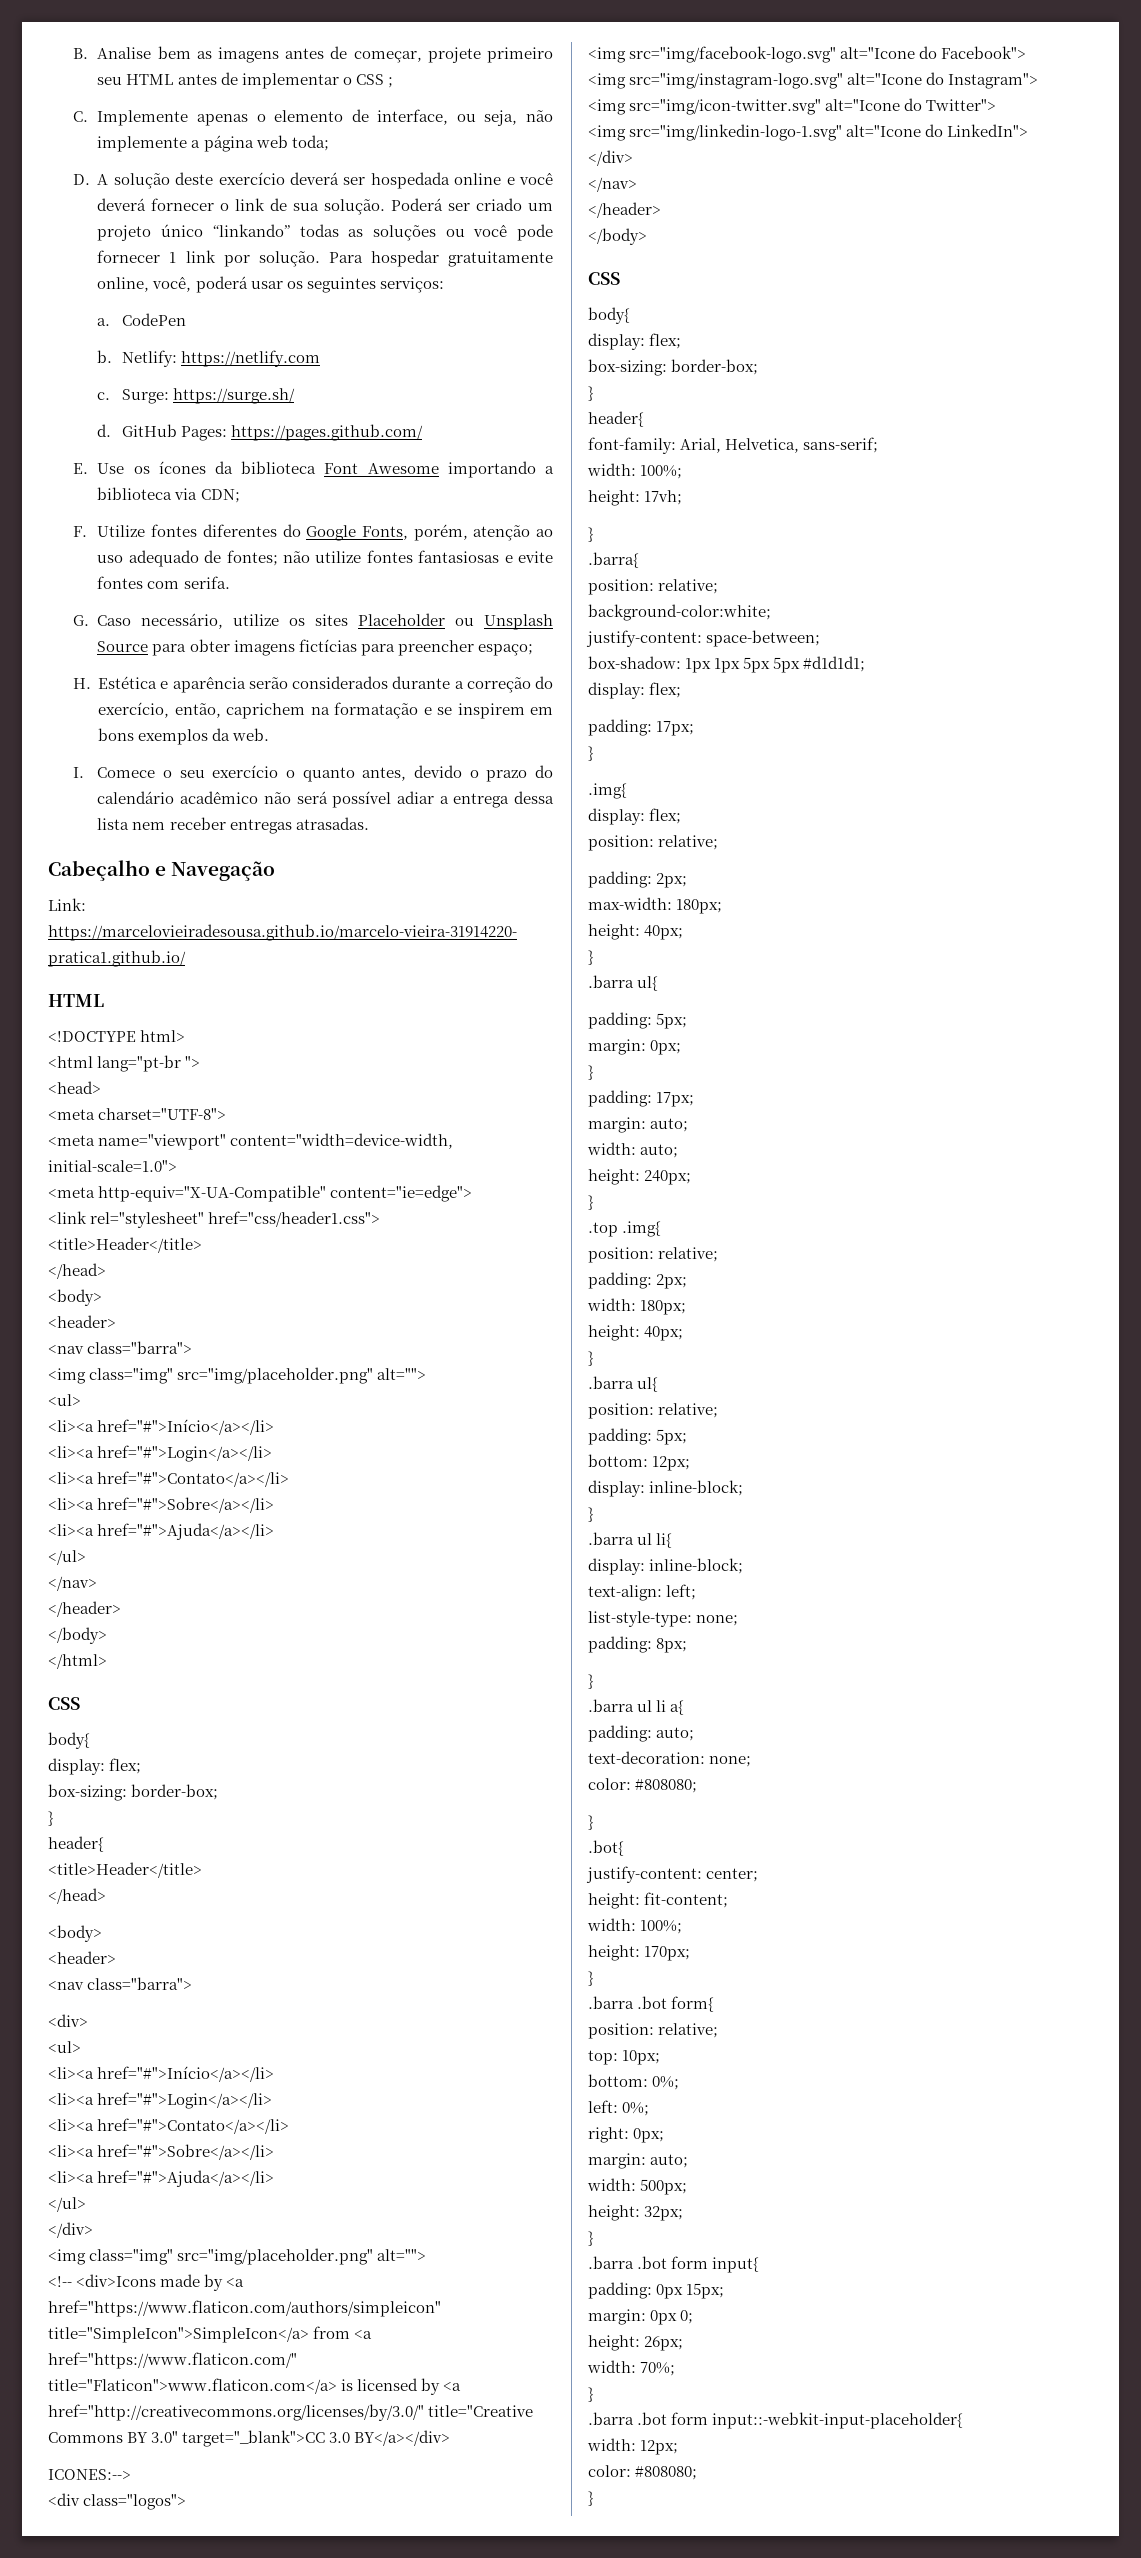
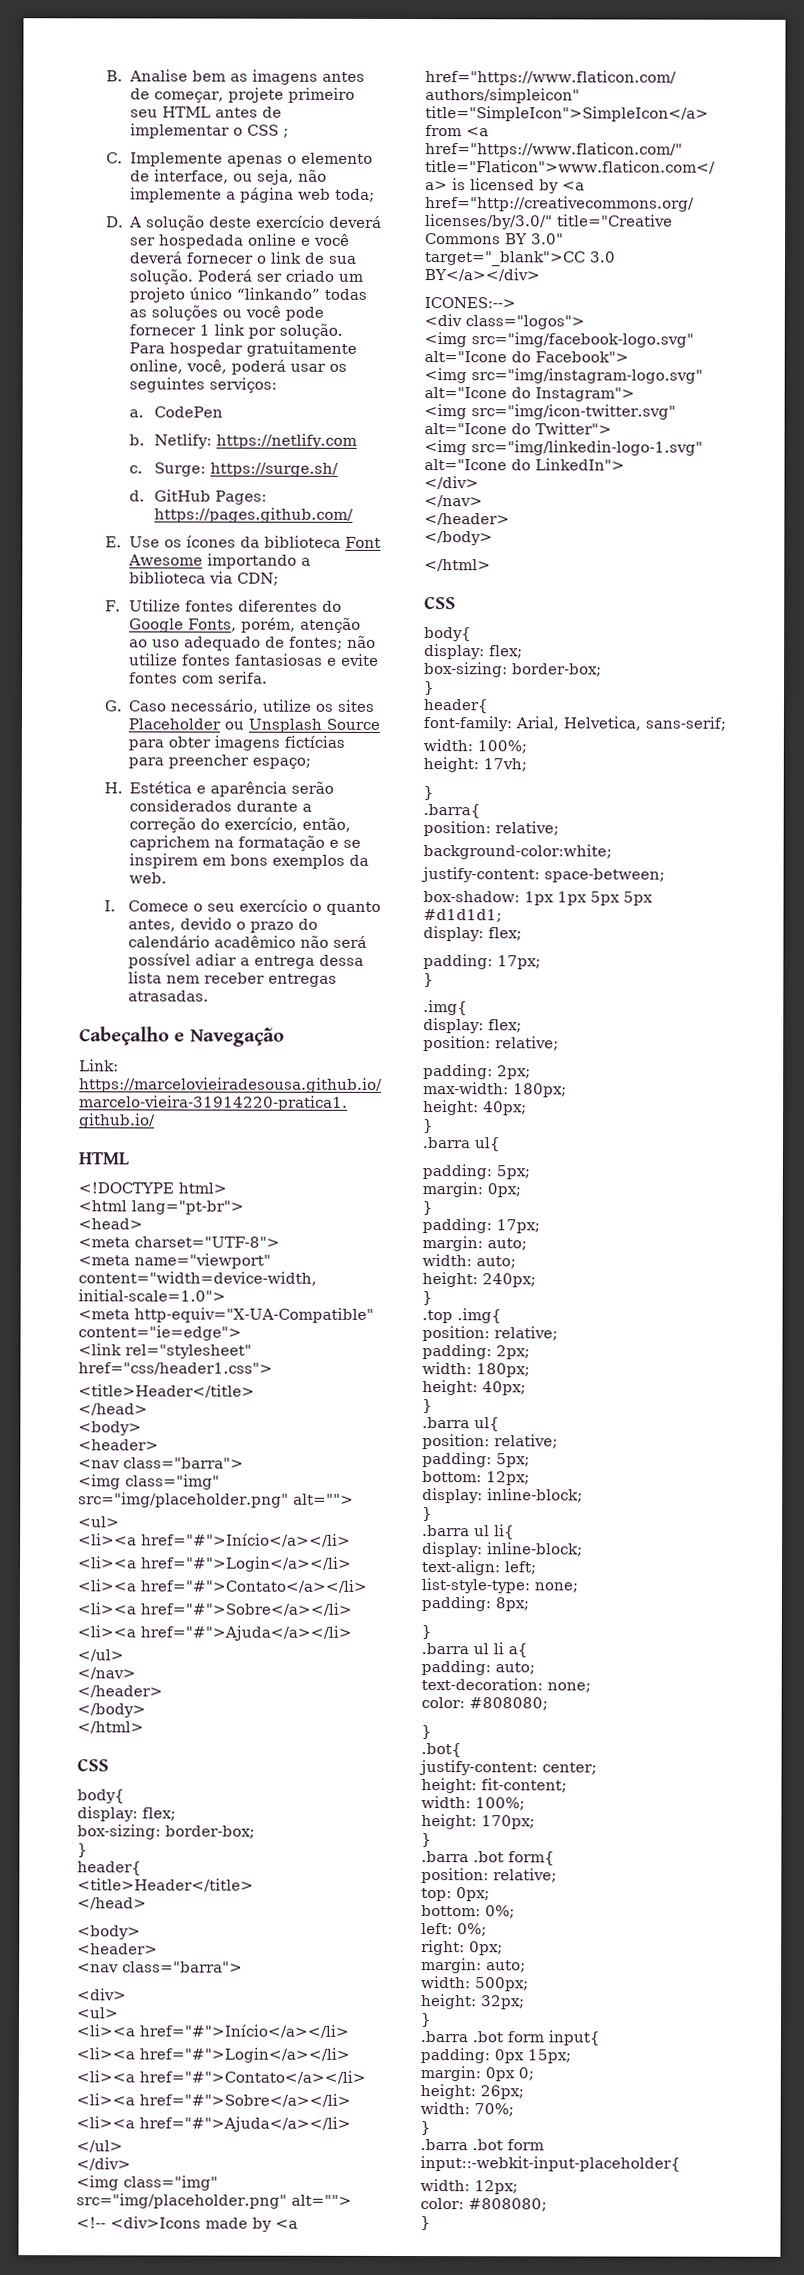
[97,1055,201,1072] lang="pt-br "> -> [131,1200,244,1215] lang="pt-br">
(647, 236) none -> [424,559,491,572] // </html>
[622,2050,661,2065] 10px; -> [456,1887,490,1902] 0px;

